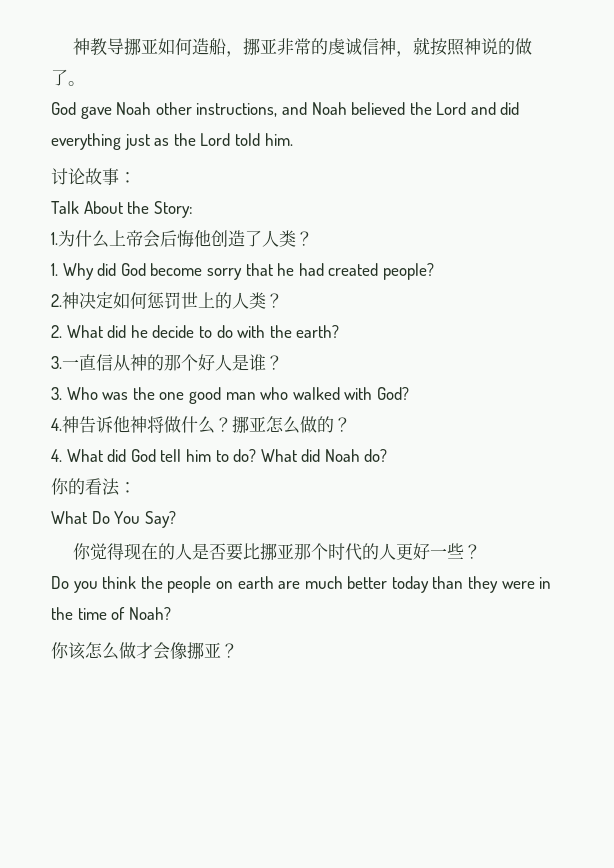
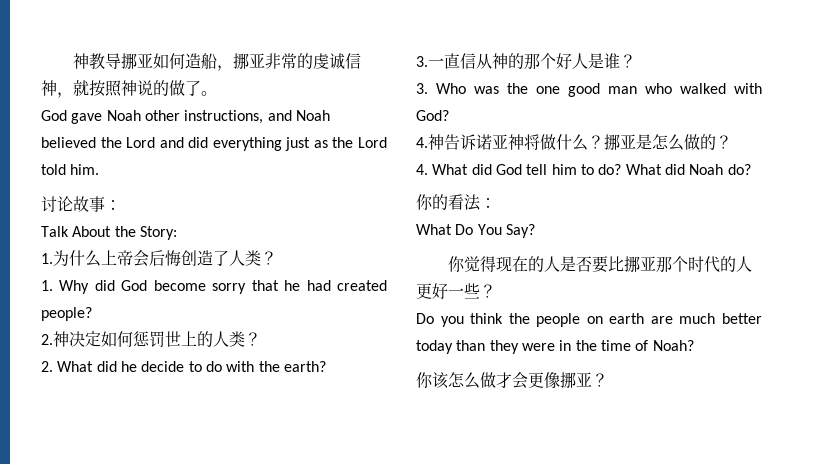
[194,230,211,247] 他 -> (181, 258) none
[113,416,130,433] 他 -> [476,134,508,150] 诺亚
(266, 424) none -> [636,134,652,150] 是
(170, 651) none -> [528,372,544,388] 更

